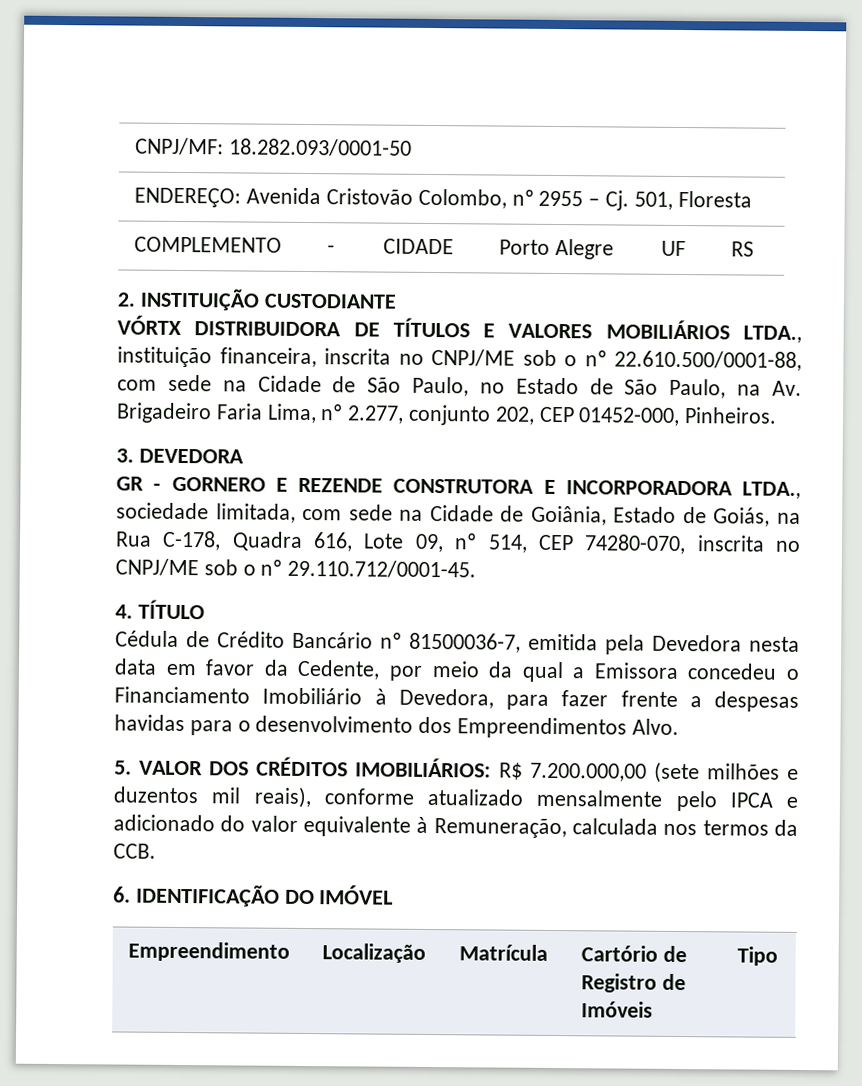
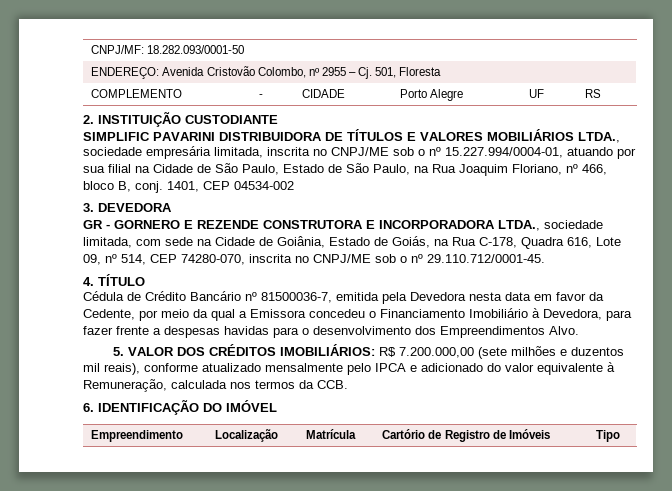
[117,315,182,335] VÓRTX -> [83,132,215,141] SIMPLIFIC PAVARINI
[117,346,802,371] [117,374,212,392] instituição financeira, inscrita no CNPJ/ME sob o nº 22.610.500/0001-88, com sede -> [83,146,636,159] [83,164,131,173] sociedade empresária limitada, inscrita no CNPJ/ME sob o nº 15.227.994/0004-01, atuando por sua filial
[479,382,505,394] no -> (279, 169) none
[772,380,802,396] [116,402,778,426] Av. Brigadeiro Faria Lima, nº 2.277, conjunto 202, CEP 01452-000, Pinheiros. -> [432,164,607,176] [83,181,294,193] Rua Joaquim Floriano, nº 466, bloco B, conj. 1401, CEP 04534-002

